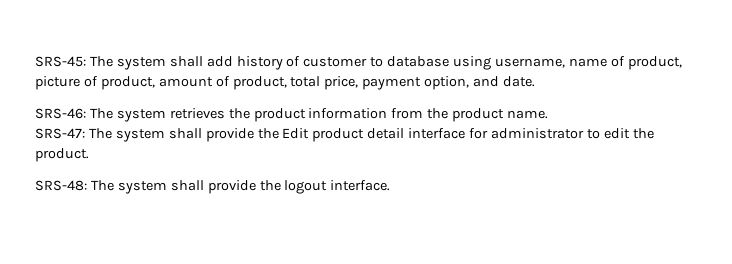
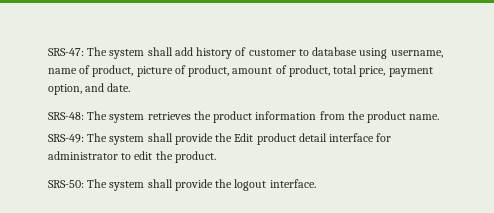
[35,56,86,67] SRS-45: -> [48,48,84,56] SRS-47:
[35,108,86,119] SRS-46: -> [48,112,84,120] SRS-48:
[35,128,85,139] SRS-47: -> [48,134,84,143] SRS-49:
[35,180,87,191] SRS-48: -> [48,180,84,188] SRS-50:

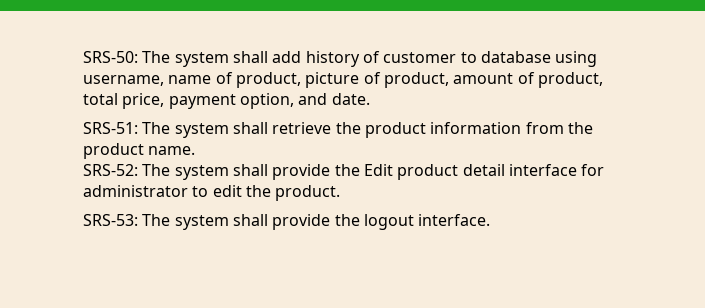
[48,48,84,56] SRS-47: -> [83,51,138,63] SRS-50:
[48,111,191,123] SRS-48: The system retrieves -> [83,122,332,138] SRS-51: The system shall retrieve
[48,134,84,143] SRS-49: -> [83,164,138,176] SRS-52:
[48,180,84,188] SRS-50: -> [83,214,138,226] SRS-53:

